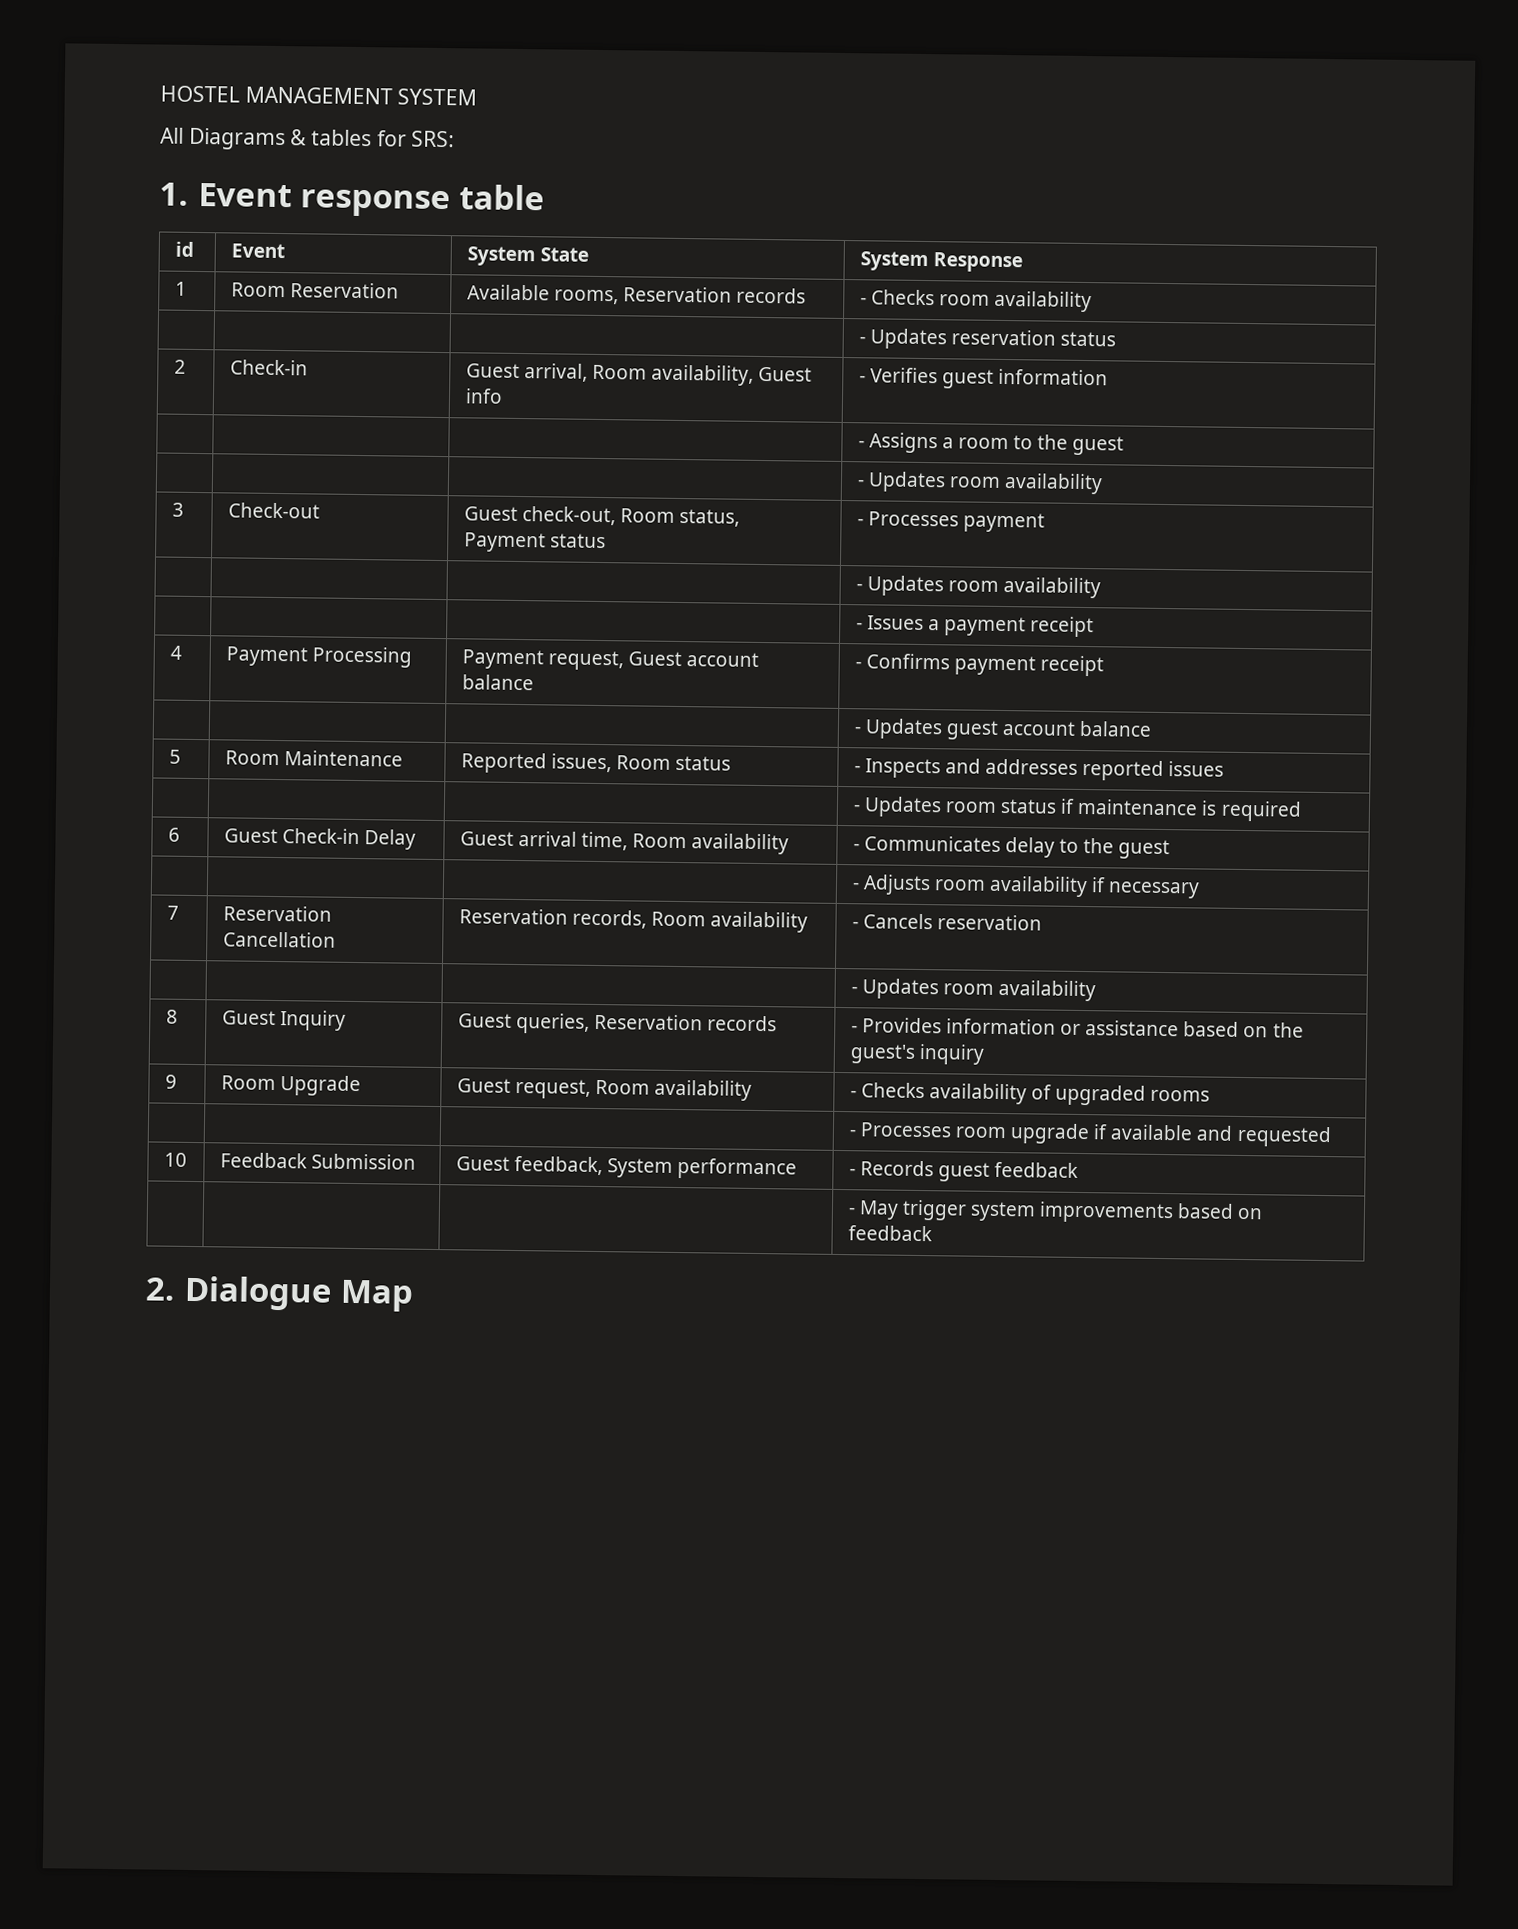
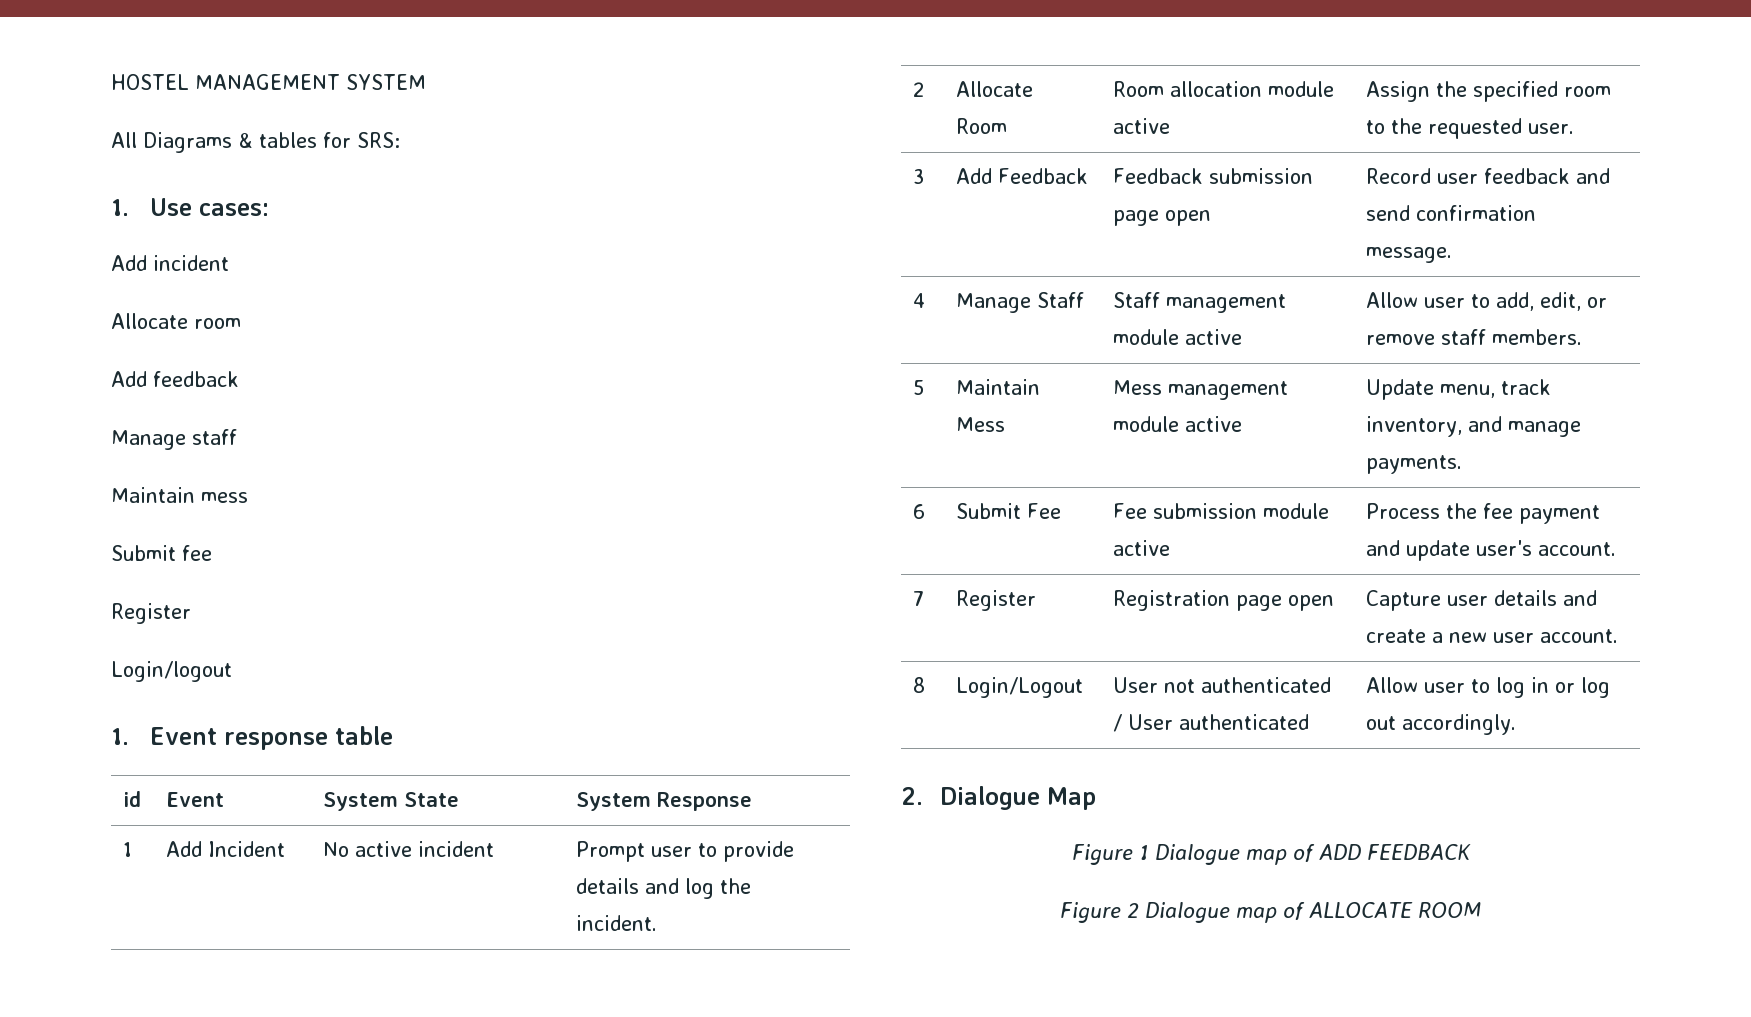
(456, 139) none -> [111,198,270,216] [111,255,229,271] [111,313,241,329] [111,371,239,387] [111,429,237,450] [111,487,248,503] [111,545,212,561] [111,603,191,624] [111,661,232,682] // 1. Use cases: // Add incident // Allocate room // Add feedback // Manage staff // Maintain mess // Submit fee // Register // Login/logout
[230,282,399,299] [466,284,807,305] [859,289,1093,313] [858,328,1117,350] [173,359,186,374] [229,359,308,376] [465,363,813,386] [464,388,503,404] [858,367,1109,389] [857,432,1125,456] [856,471,1104,495] [171,502,184,517] [227,502,320,519] [463,506,741,527] [463,532,606,553] [856,511,1045,533] [855,575,1102,599] [855,615,1095,638] [169,645,182,660] [225,646,412,668] [461,649,760,671] [461,674,534,691] [854,653,1105,677] [853,718,1153,740] [168,749,181,764] [224,750,403,767] [460,752,732,774] [853,758,1225,782] [852,796,1302,822] [167,827,180,842] [223,828,416,850] [459,830,790,855] [852,835,1171,860] [851,874,1201,899] [166,905,179,920] [222,905,332,922] [222,931,336,948] [458,908,809,933] [851,913,1042,931] [850,978,1097,1002] [165,1009,178,1024] [221,1010,346,1031] [457,1012,778,1034] [850,1017,1304,1038] [849,1043,985,1065] [164,1074,177,1089] [220,1075,361,1097] [456,1078,753,1101] [849,1082,1211,1106] [848,1122,1332,1148] [163,1152,187,1167] [219,1152,416,1170] [455,1155,798,1180] [848,1160,1079,1182] [847,1199,1264,1224] [847,1225,932,1242] [145,1275,414,1312] Room Reservation | Available rooms, Reservation records | - Checks room availability // | | | - Updates reservation status // 2 | Check-in | Guest arrival, Room availability, Guest info | - Verifies guest information // | | | - Assigns a room to the guest // | | | - Updates room availability // 3 | Check-out | Guest check-out, Room status, Payment status | - Processes payment // | | | - Updates room availability // | | | - Issues a payment receipt // 4 | Payment Processing | Payment request, Guest account balance | - Confirms payment receipt // | | | - Updates guest account balance // 5 | Room Maintenance | Reported issues, Room status | - Inspects and addresses reported issues // | | | - Updates room status if maintenance is required // 6 | Guest Check-in Delay | Guest arrival time, Room availability | - Communicates delay to the guest // | | | - Adjusts room availability if necessary // 7 | Reservation Cancellation | Reservation records, Room availability | - Cancels reservation // | | | - Updates room availability // 8 | Guest Inquiry | Guest queries, Reservation records | - Provides information or assistance based on the guest's inquiry // 9 | Room Upgrade | Guest request, Room availability | - Checks availability of upgraded rooms // | | | - Processes room upgrade if available and requested // 10 | Feedback Submission | Guest feedback, System performance | - Records guest feedback // | | | - May trigger system improvements based on feedback // 2. Dialogue Map -> [166,841,286,857] [323,841,495,857] [576,841,795,862] [576,878,752,899] [576,915,658,931] [913,82,925,97] [956,81,1034,97] [956,118,1008,134] [1113,81,1335,97] [1113,118,1171,134] [1366,81,1612,102] [1366,118,1575,139] [913,169,925,184] [956,168,1089,184] [1113,168,1314,184] [1113,210,1212,226] [1366,168,1611,184] [1366,205,1537,221] [1366,247,1453,263] [913,293,926,308] [956,292,1085,313] [1113,292,1287,313] [1113,329,1243,345] [1366,292,1608,311] [1366,329,1583,345] [913,380,925,395] [956,379,1041,395] [956,417,1006,432] [1113,380,1289,400] [1113,416,1243,432] [1366,379,1552,400] [1366,416,1582,437] [1366,455,1463,474] [913,504,926,519] [956,503,1062,519] [1113,503,1330,519] [1113,540,1171,556] [1366,503,1601,524] [1366,540,1617,561] [913,591,925,606] [956,590,1037,611] [1113,590,1335,611] [1366,590,1598,611] [1366,629,1619,643] [913,677,926,693] [956,677,1084,698] [1113,677,1332,693] [1113,714,1310,732] [1366,677,1611,698] [1366,714,1517,735] [901,786,1097,810] [1071,844,1471,865] [1060,902,1481,923] Add Incident | No active incident | Prompt user to provide details and log the incident. // 2 | Allocate Room | Room allocation module active | Assign the specified room to the requested user. // 3 | Add Feedback | Feedback submission page open | Record user feedback and send confirmation message. // 4 | Manage Staff | Staff management module active | Allow user to add, edit, or remove staff members. // 5 | Maintain Mess | Mess management module active | Update menu, track inventory, and manage payments. // 6 | Submit Fee | Fee submission module active | Process the fee payment and update user's account. // 7 | Register | Registration page open | Capture user details and create a new user account. // 8 | Login/Logout | User not authenticated / User authenticated | Allow user to log in or log out accordingly. // 2. Dialogue Map // Figure 1 Dialogue map of ADD FEEDBACK // Figure 2 Dialogue map of ALLOCATE ROOM

